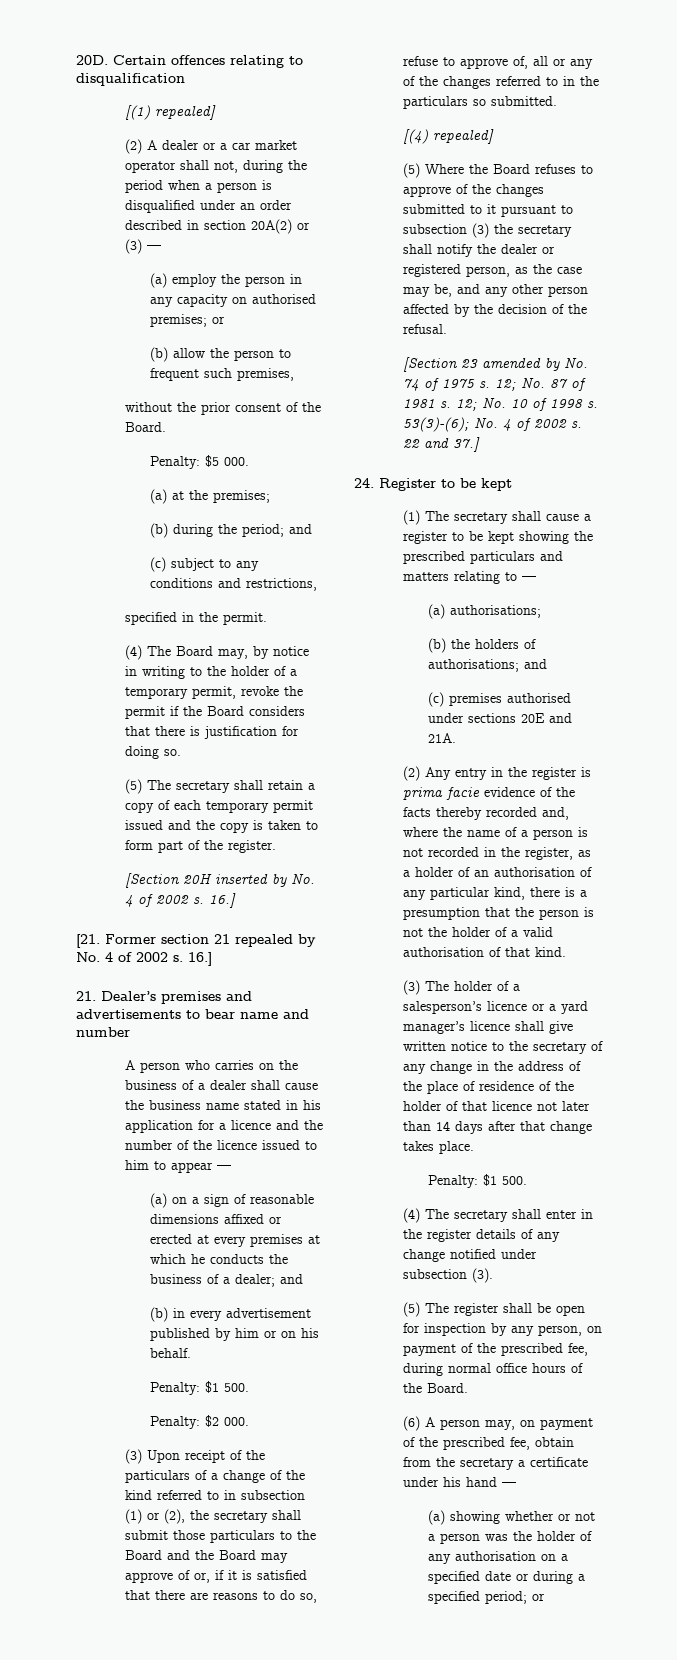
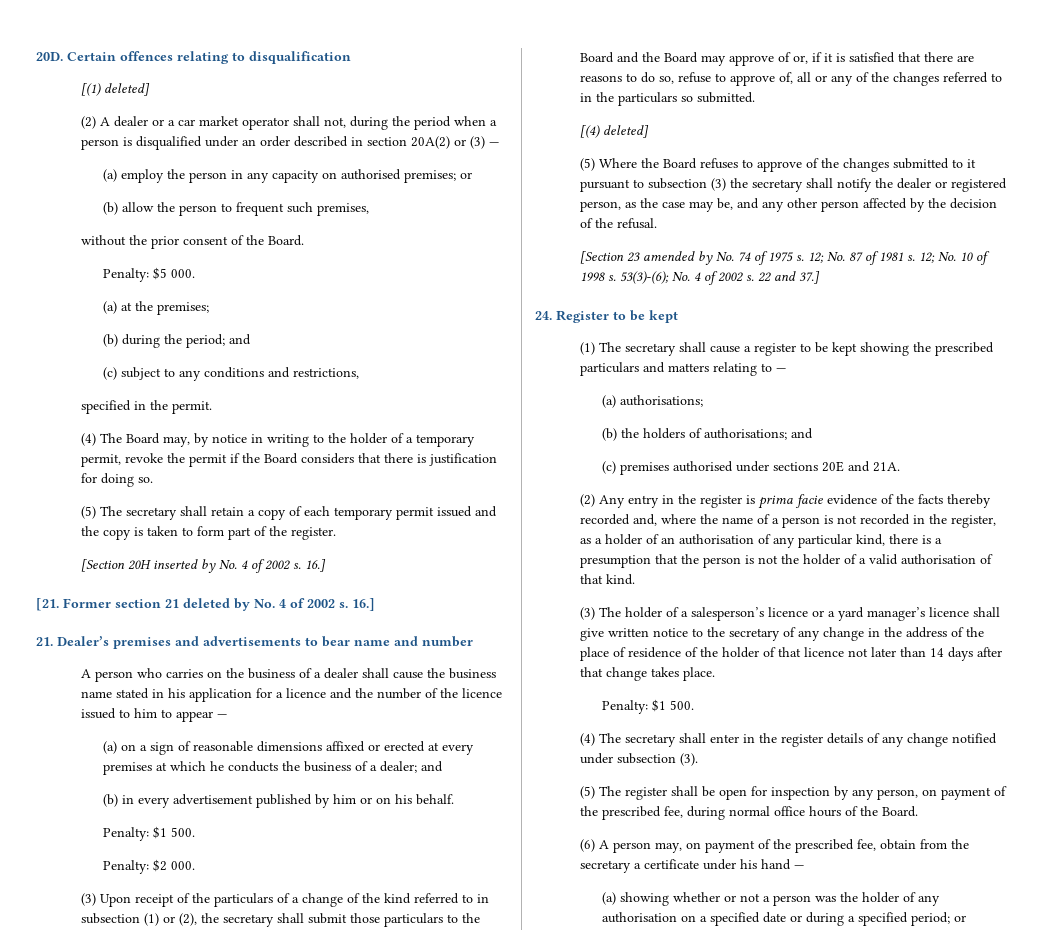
[155,105,217,120] repealed] -> [103,83,150,96] deleted]
[235,934,293,947] repealed -> [183,598,230,608] deleted
[433,129,495,144] repealed] -> [602,125,649,138] deleted]

